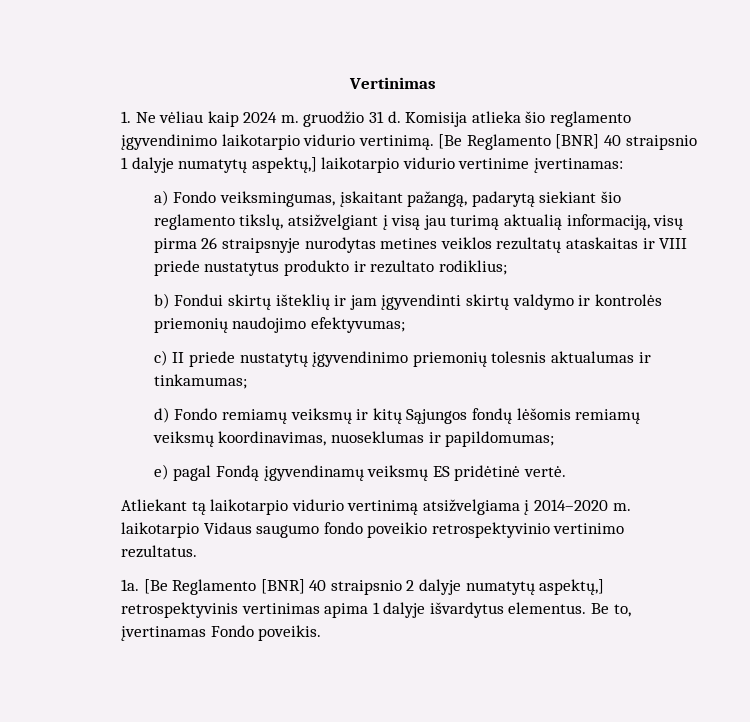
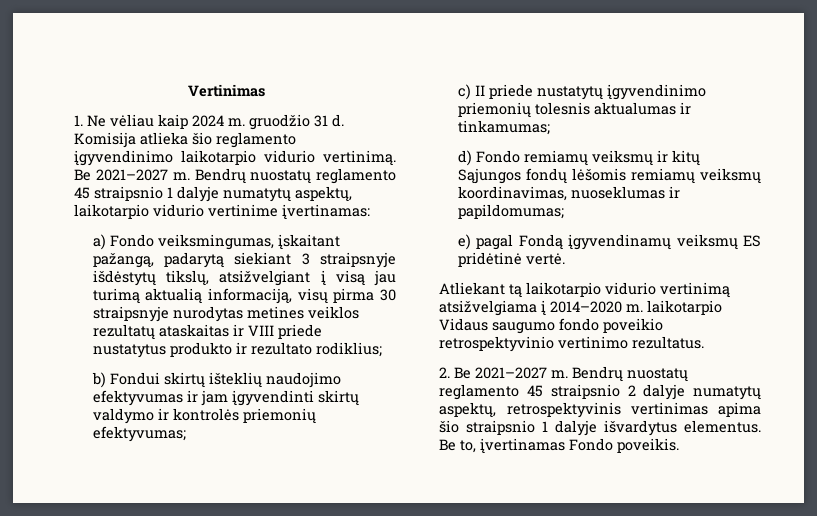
[438,134,622,150] [Be Reglamento [BNR] 40 -> [74,168,396,184] [74,187,91,199] Be 2021–2027 m. Bendrų nuostatų reglamento 45
[251,157,317,173] aspektų,] -> [295,186,353,202] aspektų,
[600,191,621,203] [153,214,235,230] šio reglamento -> [301,252,396,268] [92,270,156,286] 3 straipsnyje išdėstytų
[201,237,218,249] 26 -> [379,289,396,301] 30
(330, 302) none -> [265,372,341,388] [92,390,183,406] naudojimo efektyvumas
[232,317,307,333] naudojimo -> (316, 416) none
[120,579,327,595] 1a. [Be Reglamento [BNR] 40 -> [439,366,689,382] [439,384,544,400] 2. Be 2021–2027 m. Bendrų nuostatų reglamento 45
[539,579,605,595] aspektų,] -> [439,402,497,418] aspektų,
(369, 610) none -> [439,420,536,435] šio straipsnio

